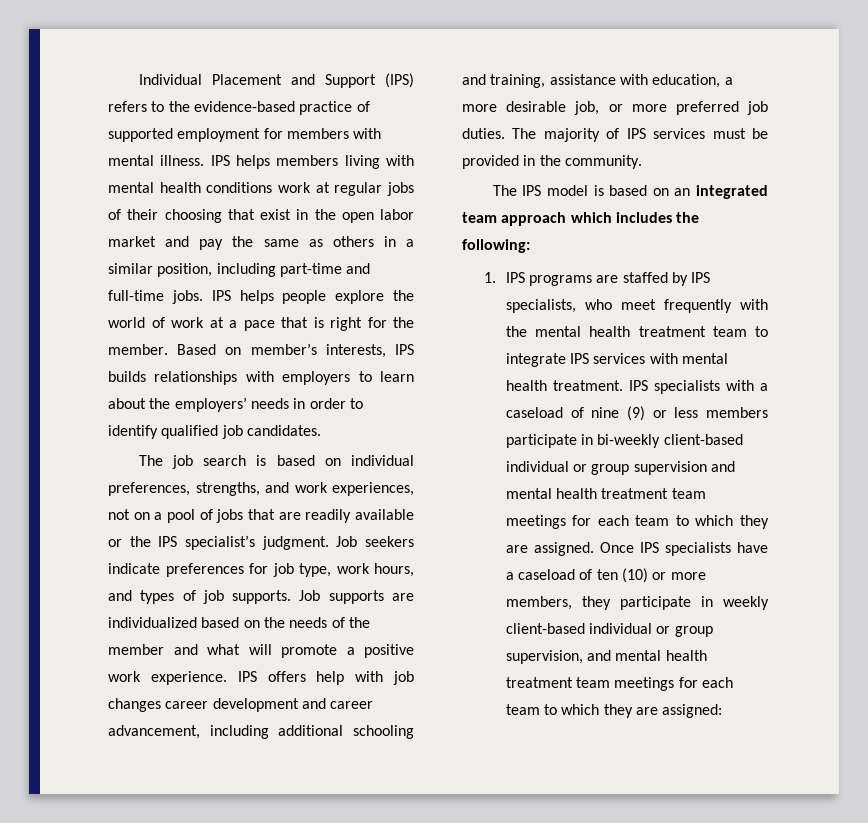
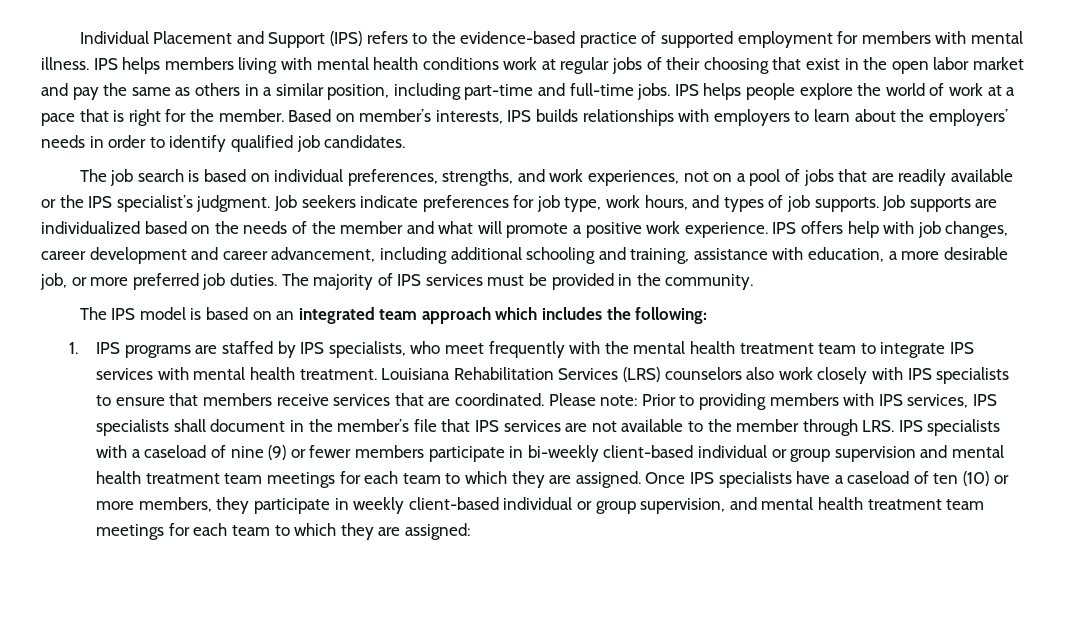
[108,698,161,712] changes -> [945,221,1009,238] changes,
(623, 385) none -> [381,367,1010,384] [96,393,997,410] [96,419,895,436] Louisiana Rehabilitation Services (LRS) counselors also work closely with IPS specialists to ensure that members receive services that are coordinated. Please note: Prior to providing members with IPS services, IPS specialists shall document in the member’s file that IPS services are not available to the member through LRS.
[674,407,699,418] less -> [309,445,352,458] fewer

